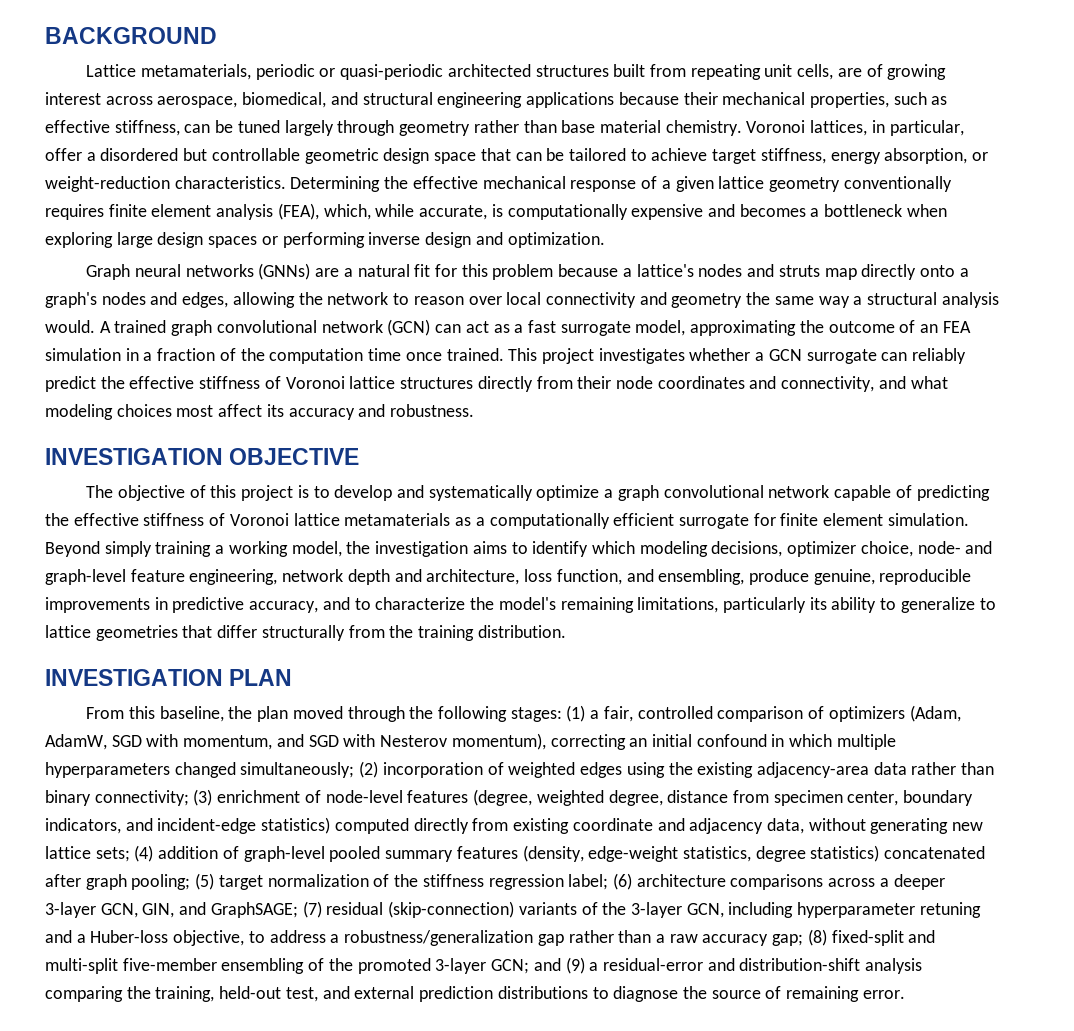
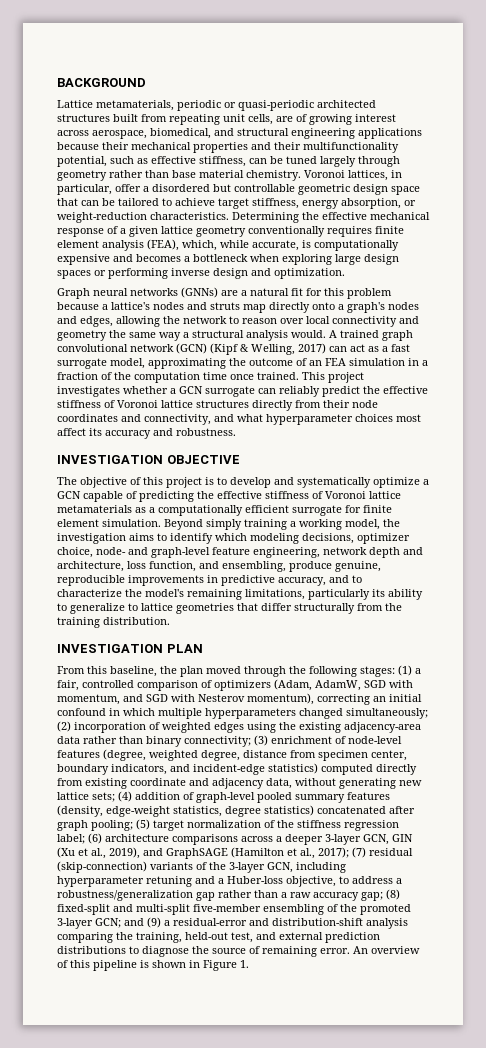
[809,92,889,108] properties, -> [193,142,399,153] [57,156,107,167] properties and their multifunctionality potential,
(431, 327) none -> [210,343,326,355] (Kipf & Welling, 2017)
[45,404,113,420] modeling -> [266,414,353,425] hyperparameter
[617,485,830,501] graph convolutional network -> [57,491,81,499] GCN
[142,902,298,918] GIN, and GraphSAGE; -> [392,834,413,842] [57,847,349,859] GIN (Xu et al., 2019), and GraphSAGE (Hamilton et al., 2017);
(905, 994) none -> [353,946,420,954] [57,960,249,971] An overview of this pipeline is shown in Figure 1.

